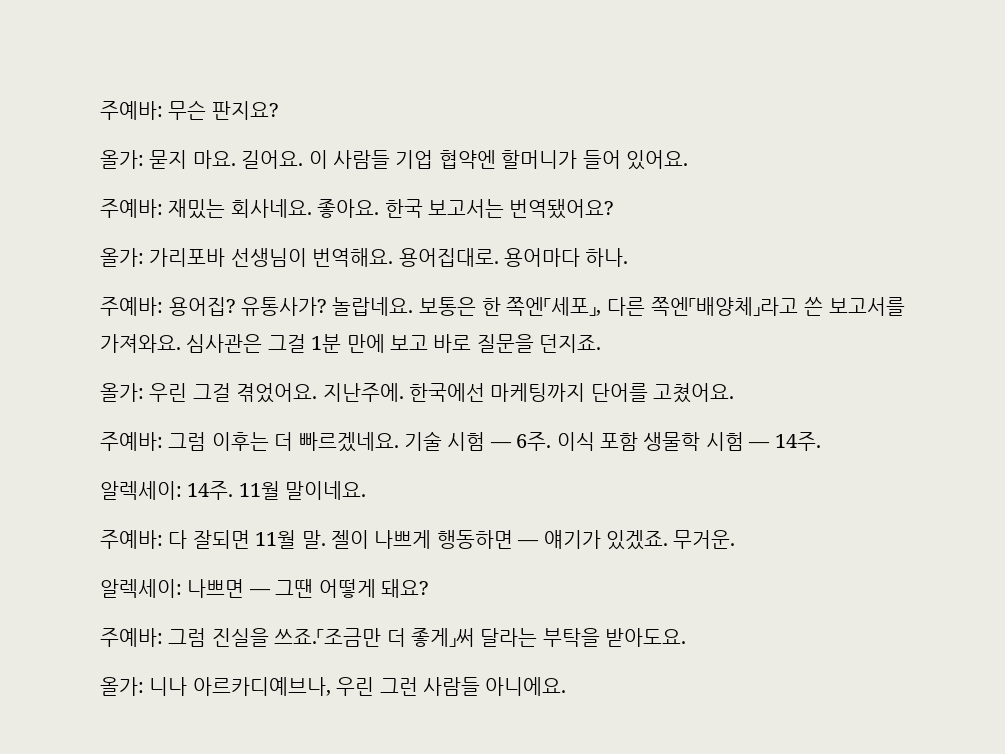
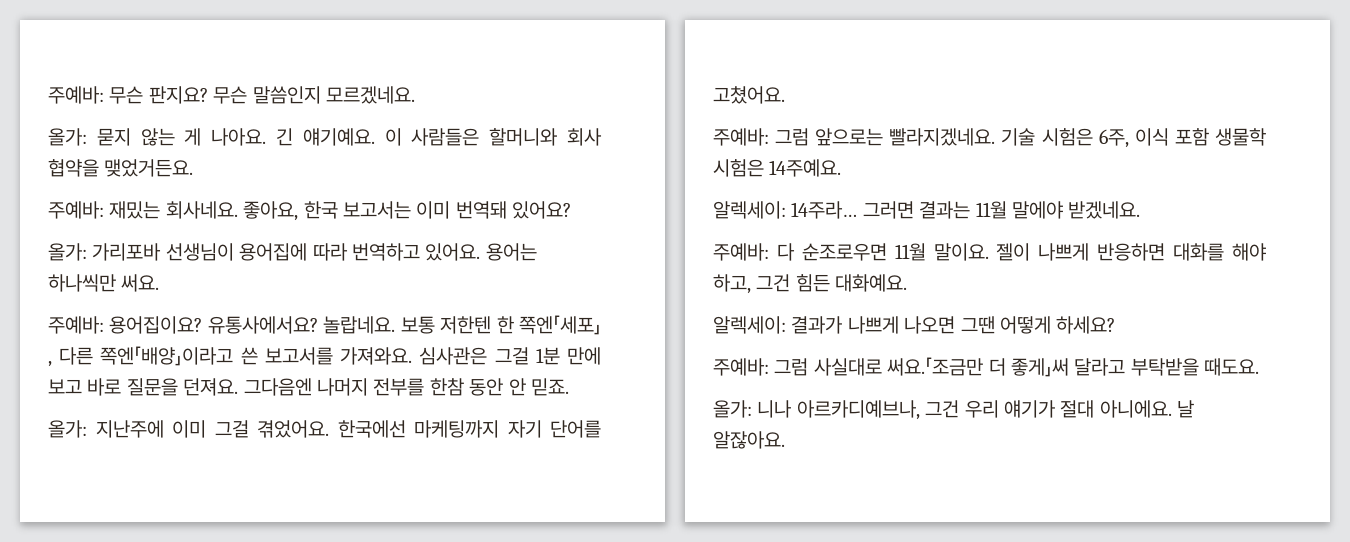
(278, 110) none -> [213,86,415,104] 무슨 말씀인지 모르겠네요.
[192,150,688,170] 마요. 길어요. 이 사람들 기업 협약엔 할머니가 들어 있어요. -> [140,128,603,146] [48,159,194,177] 않는 게 나아요. 긴 얘기예요. 이 사람들은 할머니와 회사 협약을 맺었거든요.
[317,199,380,218] 좋아요. -> [243,201,299,221] 좋아요,
[509,199,614,219] 번역됐어요? -> [416,201,572,219] 이미 번역돼 있어요?
[312,248,629,267] [100,297,476,316] 번역해요. 용어집대로. 용어마다 하나. // 주예바: 용어집? 유통사가? 놀랍네요. 보통은 -> [239,243,537,261] [48,274,160,292] [48,316,492,334] 용어집에 따라 번역하고 있어요. 용어는 하나씩만 써요. // 주예바: 용어집이요? 유통사에서요? 놀랍네요. 보통 저한텐
[696,297,799,316] 배양체」라고 -> [141,347,234,366] 배양」이라고
[539,334,602,353] [100,383,188,402] 던지죠. // 올가: 우린 -> [183,378,569,396] [48,420,206,438] 던져요. 그다음엔 나머지 전부를 한참 동안 안 믿죠. // 올가: 지난주에 이미
[322,383,404,402] 지난주에. -> (329, 429) none
(586, 392) none -> [507,420,542,438] 자기
[211,431,821,452] [100,481,367,500] [100,530,736,550] [100,579,271,598] 이후는 더 빠르겠네요. 기술 시험 — 6주. 이식 포함 생물학 시험 — 14주. // 알렉세이: 14주. 11월 말이네요. // 주예바: 다 잘되면 11월 말. 젤이 나쁘게 행동하면 — 얘기가 있겠죠. 무거운. // 알렉세이: 나쁘면 — -> [815,128,1266,148] [713,159,842,177] [713,201,1141,219] [713,243,1266,261] [713,274,908,294] [713,316,956,334] 앞으로는 빨라지겠네요. 기술 시험은 6주, 이식 포함 생물학 시험은 14주예요. // 알렉세이: 14주라… 그러면 결과는 11월 말에야 받겠네요. // 주예바: 다 순조로우면 11월 말이요. 젤이 나쁘게 반응하면 대화를 해야 하고, 그건 힘든 대화예요. // 알렉세이: 결과가 나쁘게 나오면
[381,579,428,598] [100,628,318,647] 돼요? // 주예바: 그럼 진실을 쓰죠. -> [1056,316,1116,334] [713,358,926,376] 하세요? // 주예바: 그럼 사실대로 써요.
[480,628,687,647] 달라는 부탁을 받아도요. -> [1074,358,1260,376] 달라고 부탁받을 때도요.
[336,677,567,696] 우린 그런 사람들 아니에요. -> [925,400,1195,418] [713,431,785,449] 그건 우리 얘기가 절대 아니에요. 날 알잖아요.

